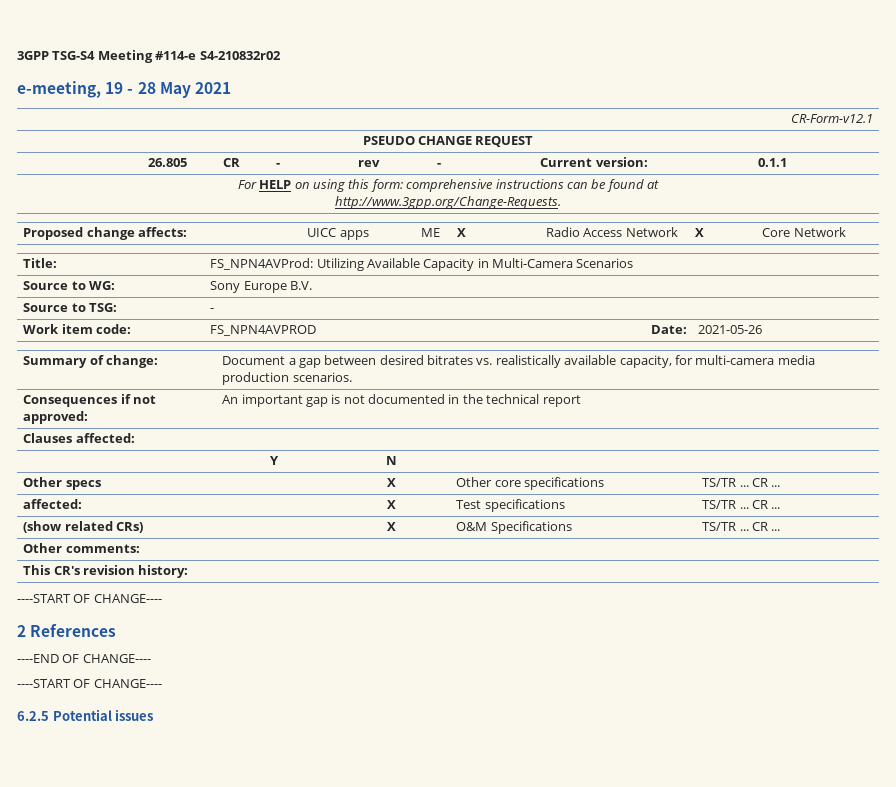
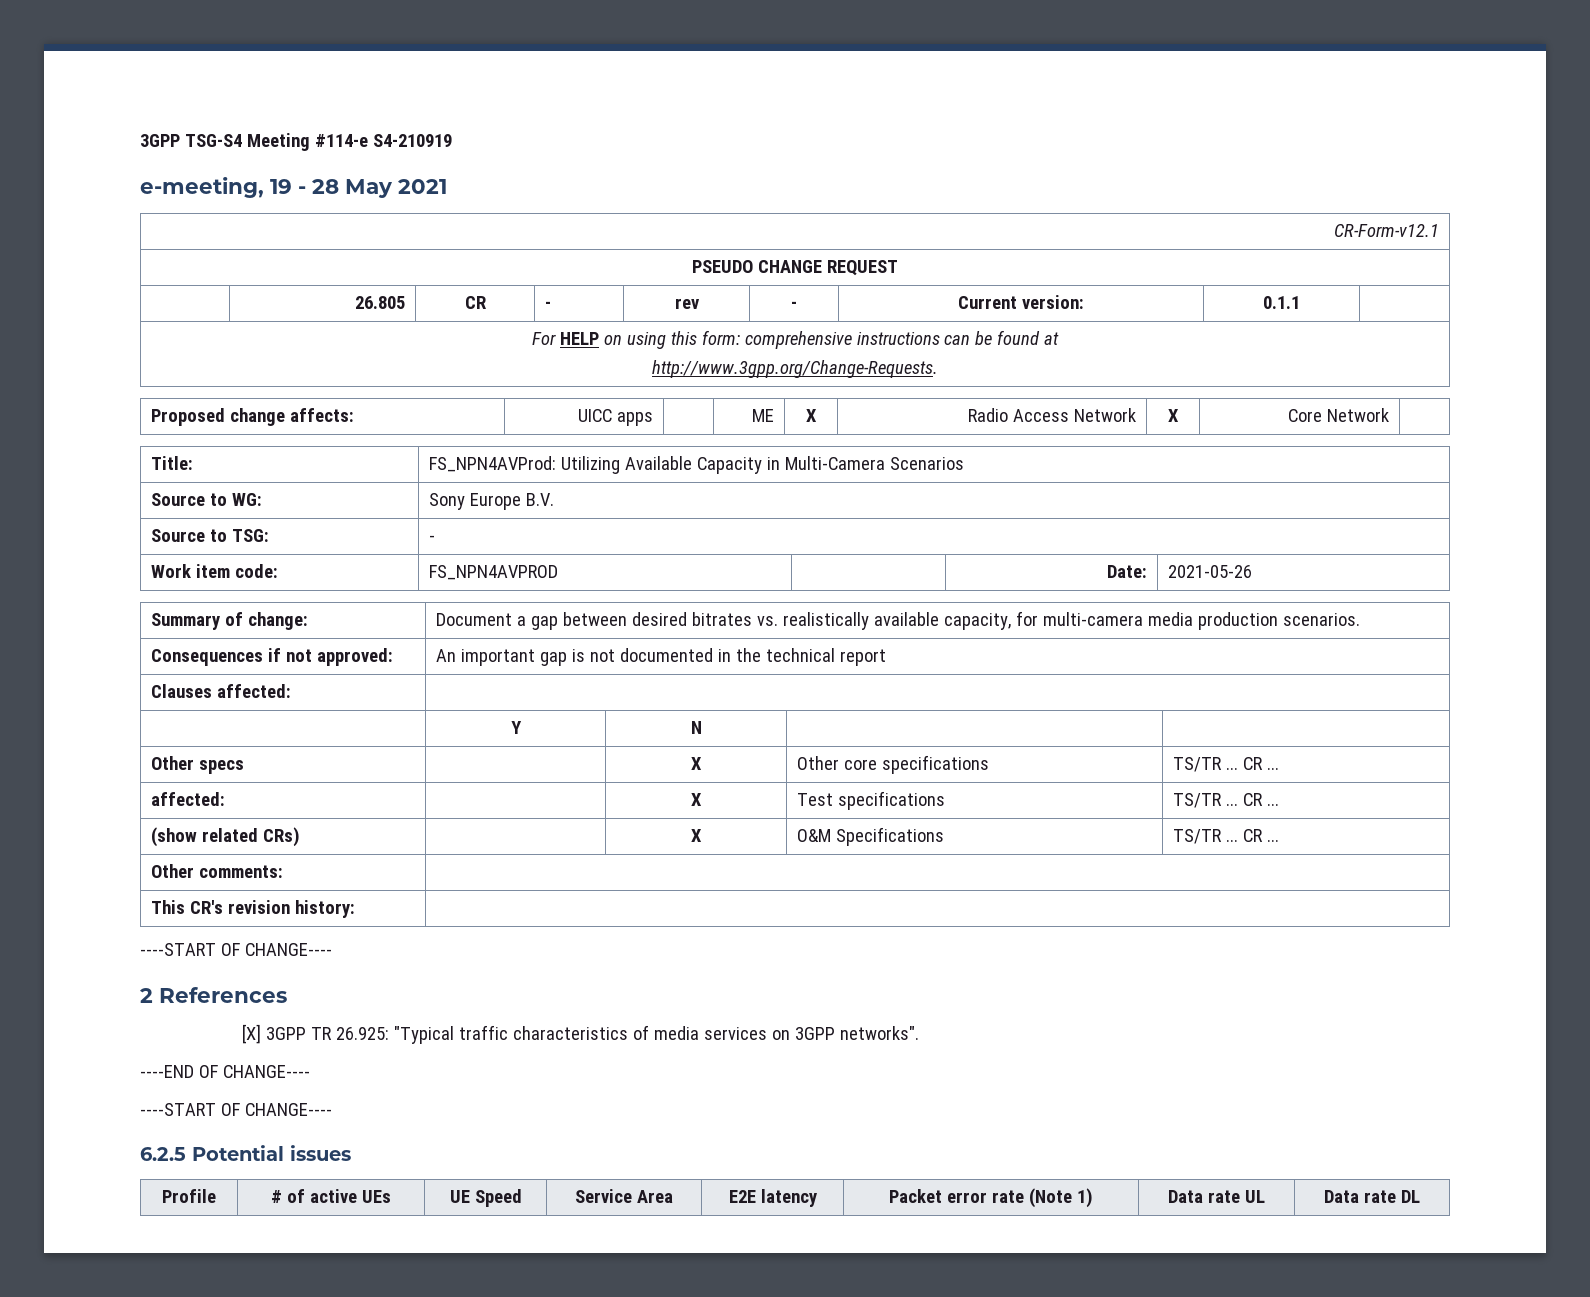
[199,51,281,60] S4-210832r02 -> [372,134,452,147] S4-210919
(117, 630) none -> [242,1024,920,1044] // [X] 3GPP TR 26.925: "Typical traffic characteristics of media services on 3GPP networks".
(154, 715) none -> [162,1189,216,1203] [271,1189,391,1203] [449,1189,522,1207] [575,1189,673,1203] [728,1189,817,1207] [889,1188,1093,1208] [1168,1190,1265,1203] [1324,1190,1420,1203] // Profile | # of active UEs | UE Speed | Service Area | E2E latency | Packet error rate (Note 1) | Data rate UL | Data rate DL

